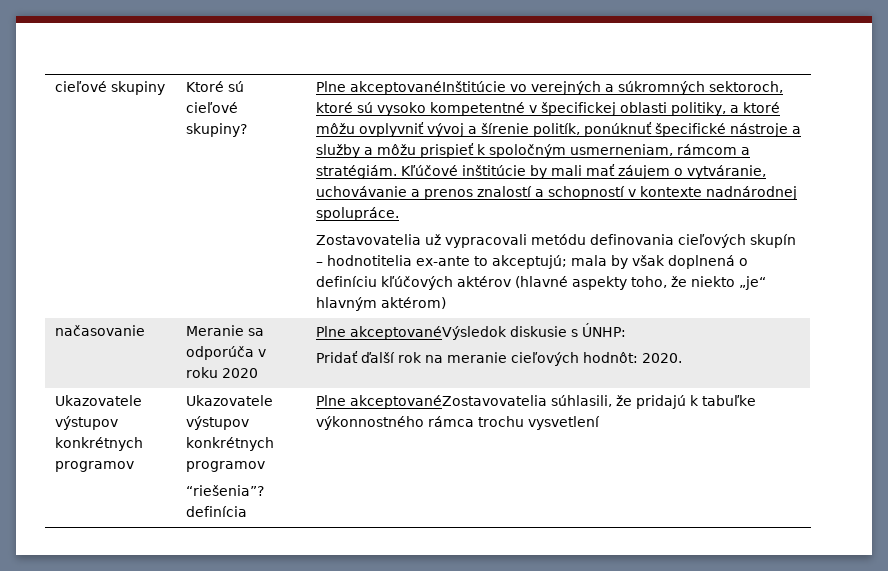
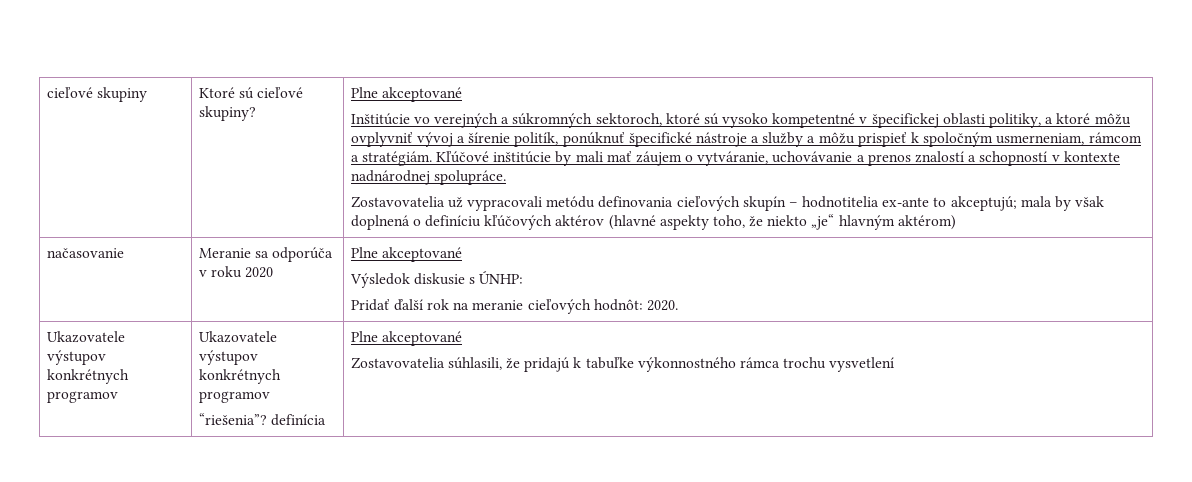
[349,81,506,95] akceptovanéInštitúcie -> [381,87,462,102] [350,113,410,125] akceptované // Inštitúcie
[349,326,507,340] akceptovanéVýsledok -> [381,247,462,262] [349,273,410,288] akceptované // Výsledok
[349,395,547,409] akceptovanéZostavovatelia -> [381,331,462,346] [350,357,445,369] akceptované // Zostavovatelia

